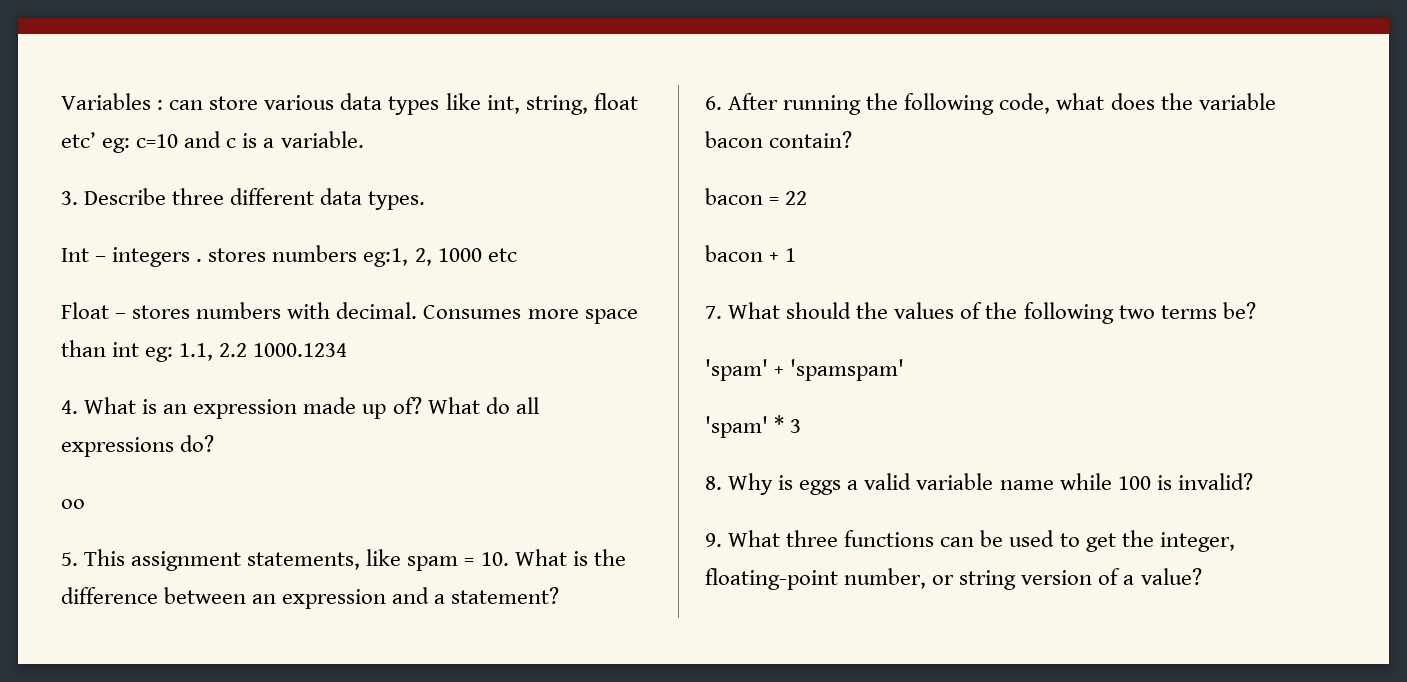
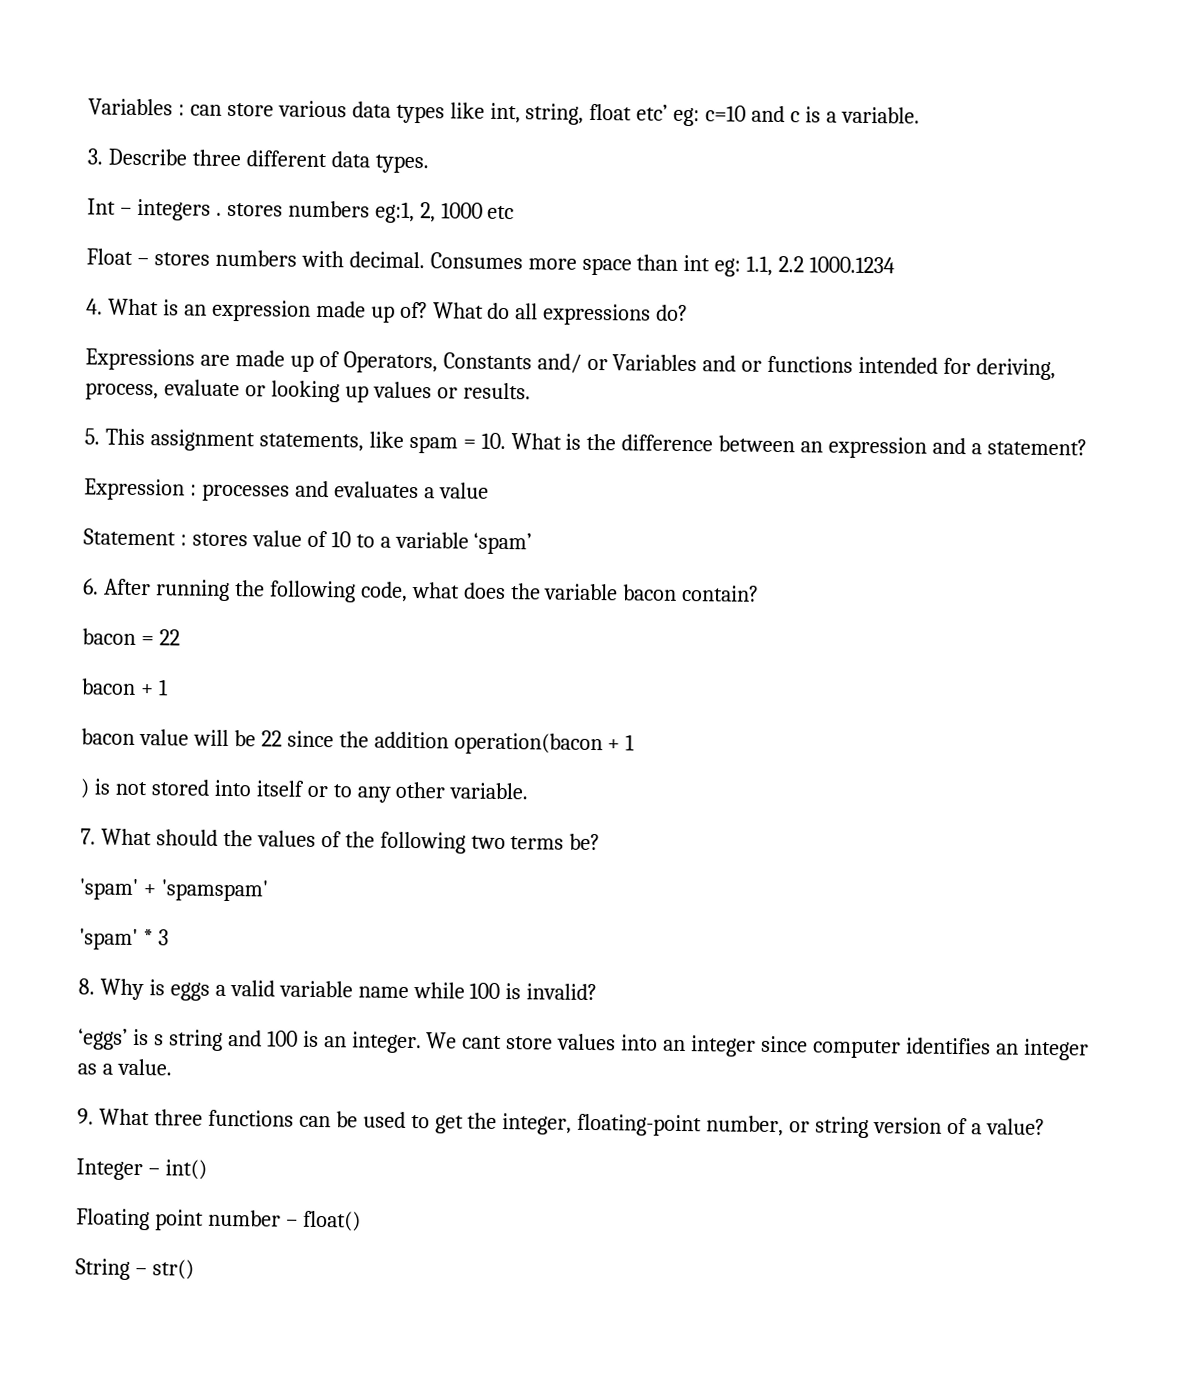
[61,499,85,509] oo -> [85,348,1057,381] [85,379,531,403] Expressions are made up of Operators, Constants and/ or Variables and or functions intended for deriving, process, evaluate or looking up values or results.
(560, 595) none -> [84,478,489,502] [83,528,533,555] // Expression : processes and evaluates a value // Statement : stores value of 10 to a variable ‘spam’
(797, 255) none -> [81,728,636,756] [80,778,529,803] // bacon value will be 22 since the addition operation(bacon + 1 // ) is not stored into itself or to any other variable.
(1253, 481) none -> [78,1028,1089,1061] [77,1058,172,1076] // ‘eggs’ is s string and 100 is an integer. We cant store values into an integer since computer identifies an integer as a value.
(1202, 576) none -> [76,1158,207,1181] [76,1208,361,1232] [75,1258,194,1280] // Integer – int() // Floating point number – float() // String – str()

